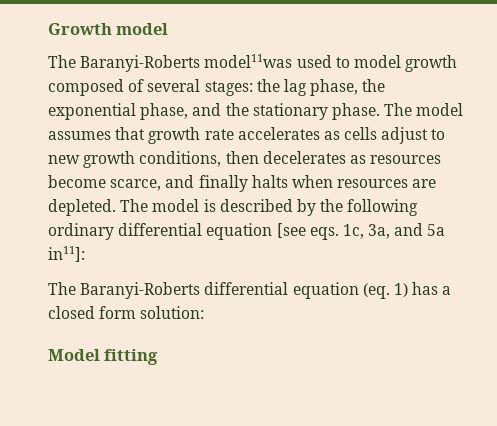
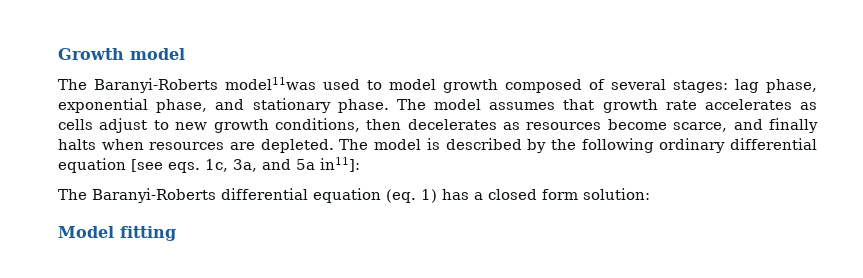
[256,79,280,92] the -> (728, 86) none
[362,79,386,92] the -> (817, 86) none
[225,103,249,116] the -> (245, 104) none

